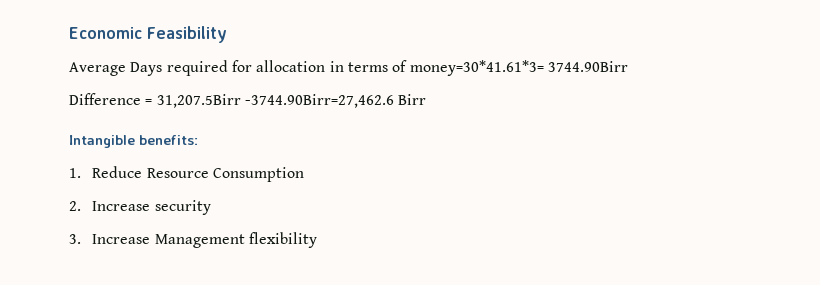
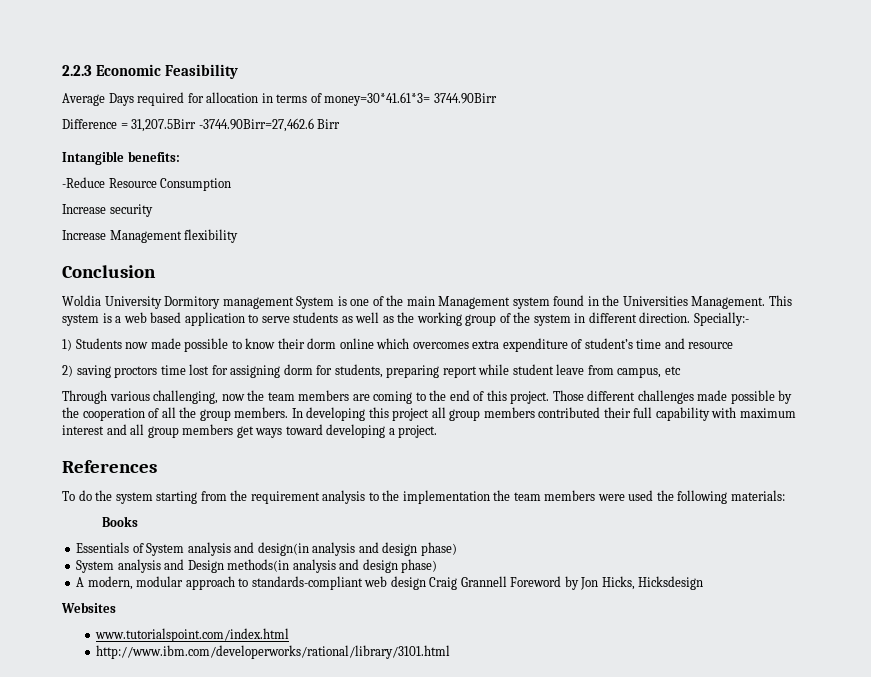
(69, 33) none -> [62,65,92,76] 2.2.3
[69,166,143,178] 1. Reduce -> [62,177,105,188] -Reduce
[69,201,81,211] 2. -> (232, 184) none
[69,234,81,244] 3. -> (153, 210) none
(317, 240) none -> [62,265,156,278] [62,295,792,309] [62,312,749,326] [62,338,734,352] [62,364,681,378] [62,390,793,404] [62,407,796,421] [62,424,438,438] [62,460,157,473] [62,490,785,504] [102,516,139,527] [76,542,457,556] [76,559,438,573] [76,576,704,590] [61,602,116,613] [95,628,290,642] [96,645,451,659] // Conclusion // Woldia University Dormitory management System is one of the main Management system found in the Universities Management. This system is a web based application to serve students as well as the working group of the system in different direction. Specially:- // 1) Students now made possible to know their dorm online which overcomes extra expenditure of student’s time and resource // 2) saving proctors time lost for assigning dorm for students, preparing report while student leave from campus, etc // Through various challenging, now the team members are coming to the end of this project. Those different challenges made possible by the cooperation of all the group members. In developing this project all group members contributed their full capability with maximum interest and all group members get ways toward developing a project. // References // To do the system starting from the requirement analysis to the implementation the team members were used the following materials: // Books // Essentials of System analysis and design(in analysis and design phase) // System analysis and Design methods(in analysis and design phase) // A modern, modular approach to standards-compliant web design Craig Grannell Foreword by Jon Hicks, Hicksdesign // Websites // www.tutorialspoint.com/index.html // http://www.ibm.com/developerworks/rational/library/3101.html

